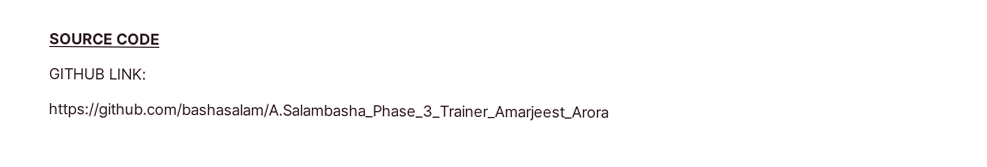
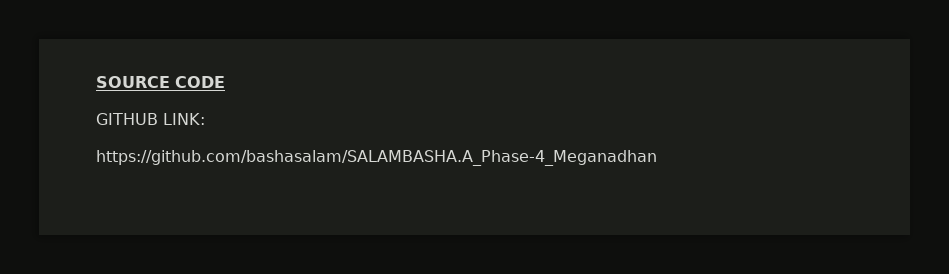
[48,102,609,122] https://github.com/bashasalam/A.Salambasha_Phase_3_Trainer_Amarjeest_Arora -> [96,150,657,166] https://github.com/bashasalam/SALAMBASHA.A_Phase-4_Meganadhan

